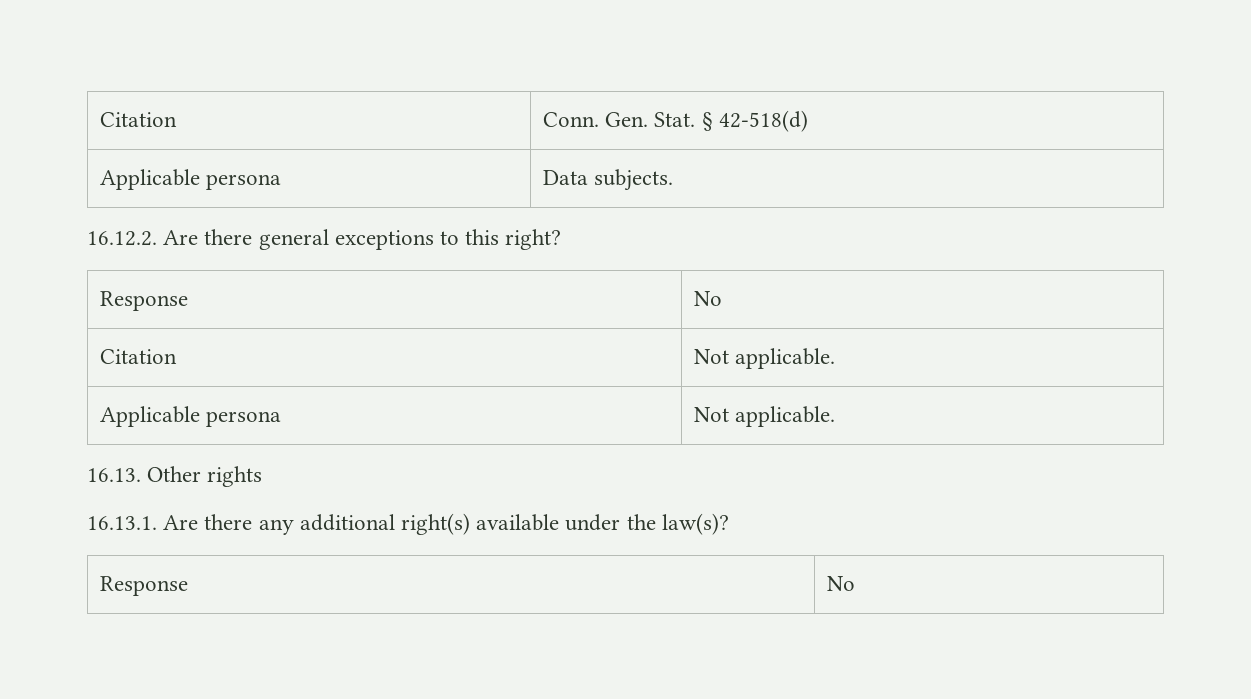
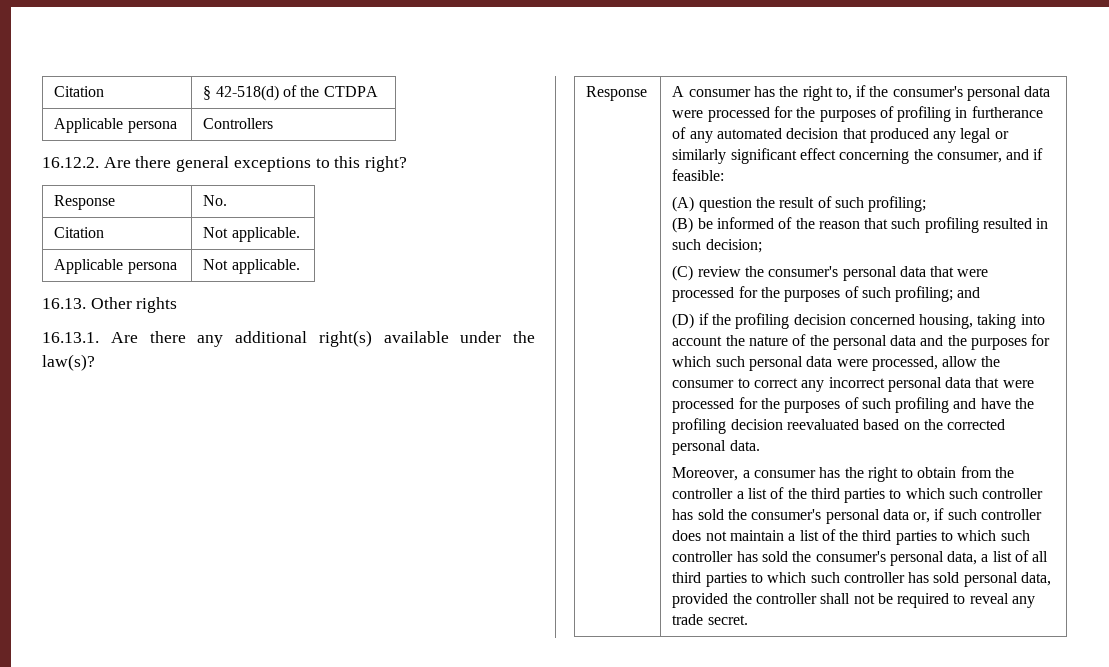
[99,112,177,127] [542,112,696,127] Citation | Conn. Gen. Stat. -> [54,86,105,97] Citation |
[99,169,282,190] [542,169,674,191] // Applicable persona | Data subjects. -> [282,85,378,97] [54,118,177,133] [203,118,274,129] of the CTDPA // Applicable persona | Controllers
[693,291,722,306] No -> [203,195,228,206] No.
[826,576,855,591] No -> [672,85,1051,101] [672,106,1043,122] [672,127,1009,143] [672,148,1044,164] [672,169,725,181] [672,196,927,212] [672,217,1049,233] [672,239,762,253] [672,265,989,281] [672,286,981,302] [672,313,1045,329] [672,334,1051,350] [672,356,1001,371] [672,377,1034,392] [672,397,1035,413] [672,418,1006,434] [672,440,760,455] [672,466,1015,482] [672,487,1044,503] [672,508,1043,524] [672,529,1030,545] [672,550,1049,566] [672,572,1052,587] [672,593,1036,608] [672,614,748,625] A consumer has the right to, if the consumer's personal data were processed for the purposes of profiling in furtherance of any automated decision that produced any legal or similarly significant effect concerning the consumer, and if feasible: // (A) question the result of such profiling; // (B) be informed of the reason that such profiling resulted in such decision; // (C) review the consumer's personal data that were processed for the purposes of such profiling; and // (D) if the profiling decision concerned housing, taking into account the nature of the personal data and the purposes for which such personal data were processed, allow the consumer to correct any incorrect personal data that were processed for the purposes of such profiling and have the profiling decision reevaluated based on the corrected personal data. // Moreover, a consumer has the right to obtain from the controller a list of the third parties to which such controller has sold the consumer's personal data or, if such controller does not maintain a list of the third parties to which such controller has sold the consumer's personal data, a list of all third parties to which such controller has sold personal data, provided the controller shall not be required to reveal any trade secret.

